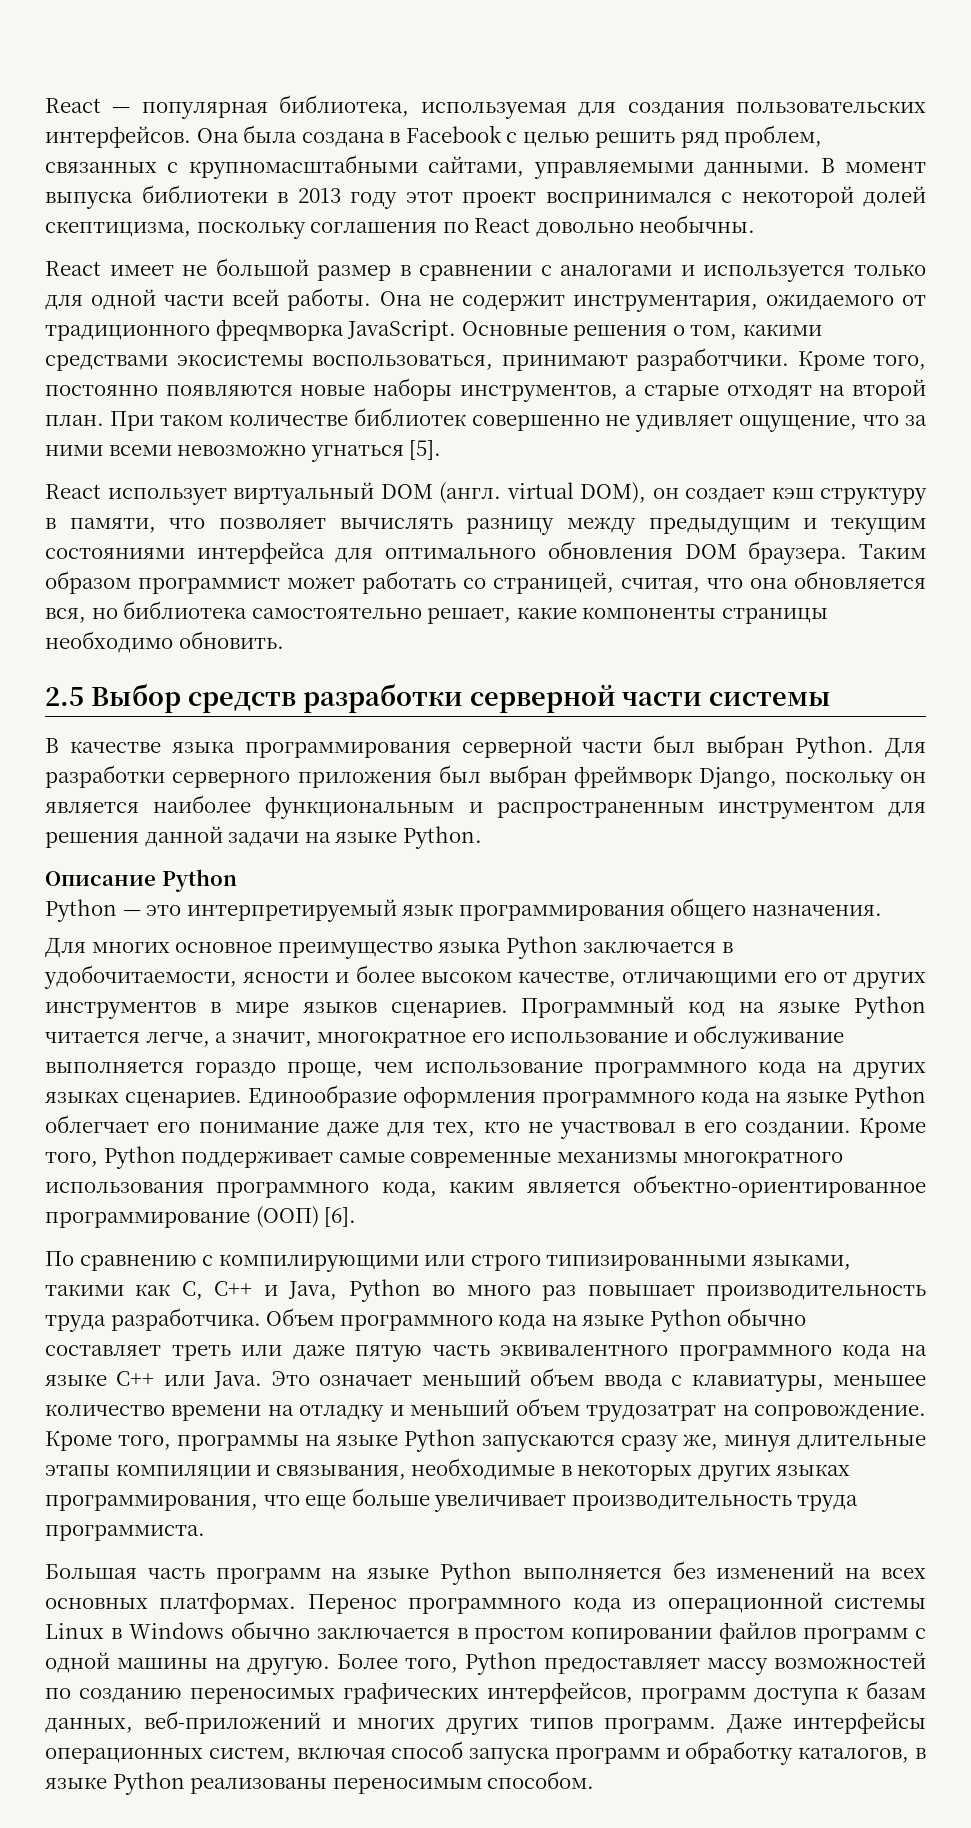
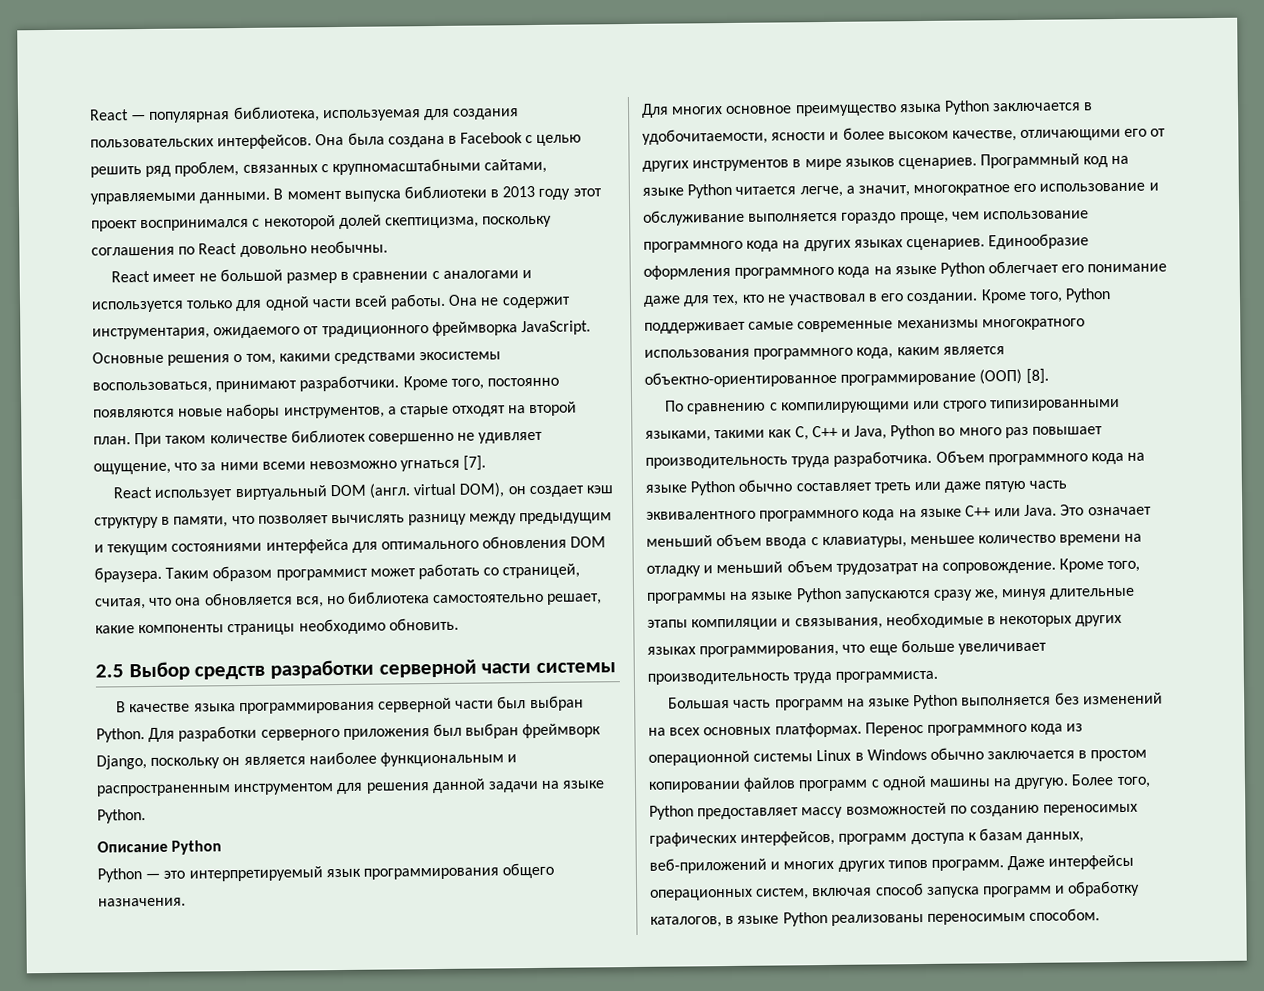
[215,319,344,341] фреqмворка -> [431,321,518,337] фреймворка
[409,440,442,460] [5]. -> [463,455,487,471] [7].
[324,1207,357,1227] [6]. -> [1025,368,1049,384] [8].

